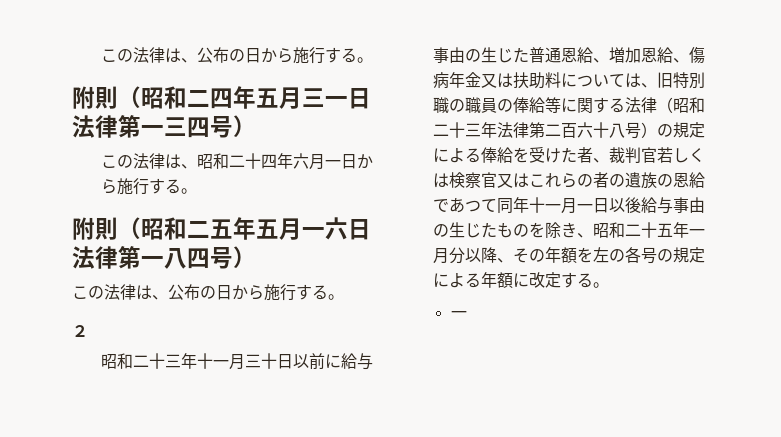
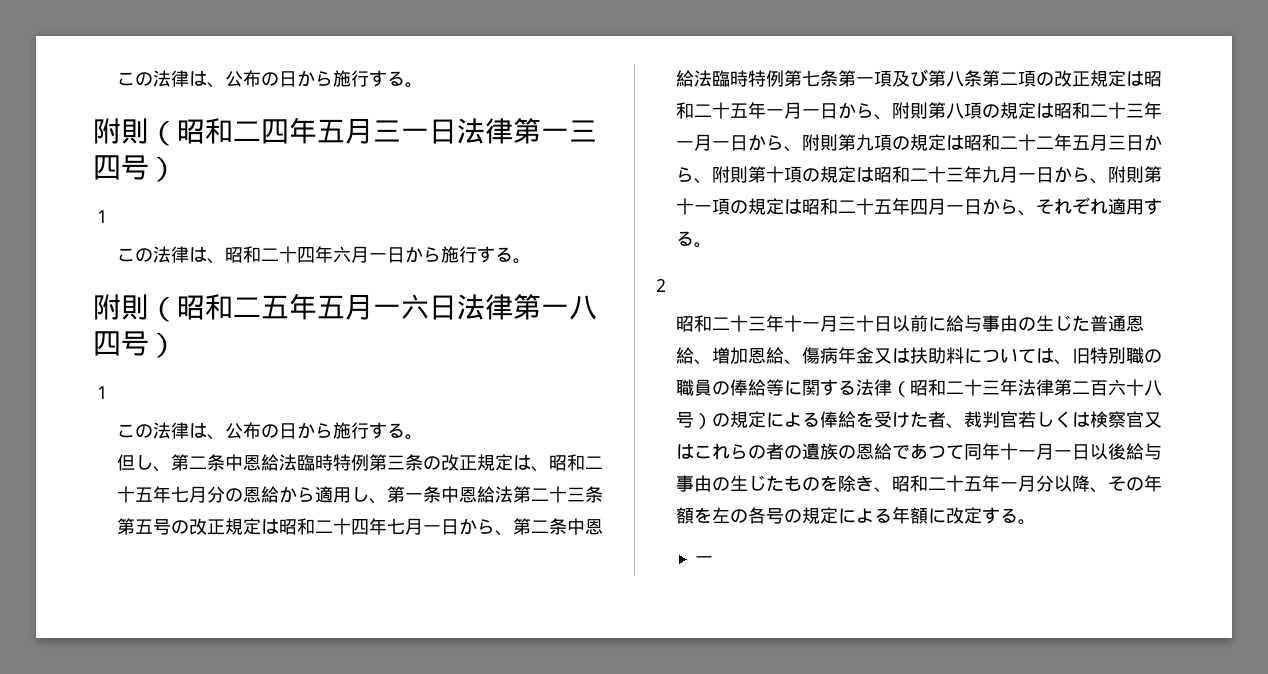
(256, 126) none -> [93,210,111,223] // １
[72,284,344,301] // この法律は、公布の日から施行する。 -> [93,386,111,399] [116,422,423,440] [116,454,603,472] [116,486,603,504] [116,518,603,536] [675,69,1162,87] [675,102,1162,120] [675,134,1162,152] [675,166,1162,184] [675,197,1162,216] [675,231,712,248] // １ // この法律は、公布の日から施行する。 // 但し、第二条中恩給法臨時特例第三条の改正規定は、昭和二十五年七月分の恩給から適用し、第一条中恩給法第二十三条第五号の改正規定は昭和二十四年七月一日から、第二条中恩給法臨時特例第七条第一項及び第八条第二項の改正規定は昭和二十五年一月一日から、附則第八項の規定は昭和二十三年一月一日から、附則第九項の規定は昭和二十二年五月三日から、附則第十項の規定は昭和二十三年九月一日から、附則第十一項の規定は昭和二十五年四月一日から、それぞれ適用する。

